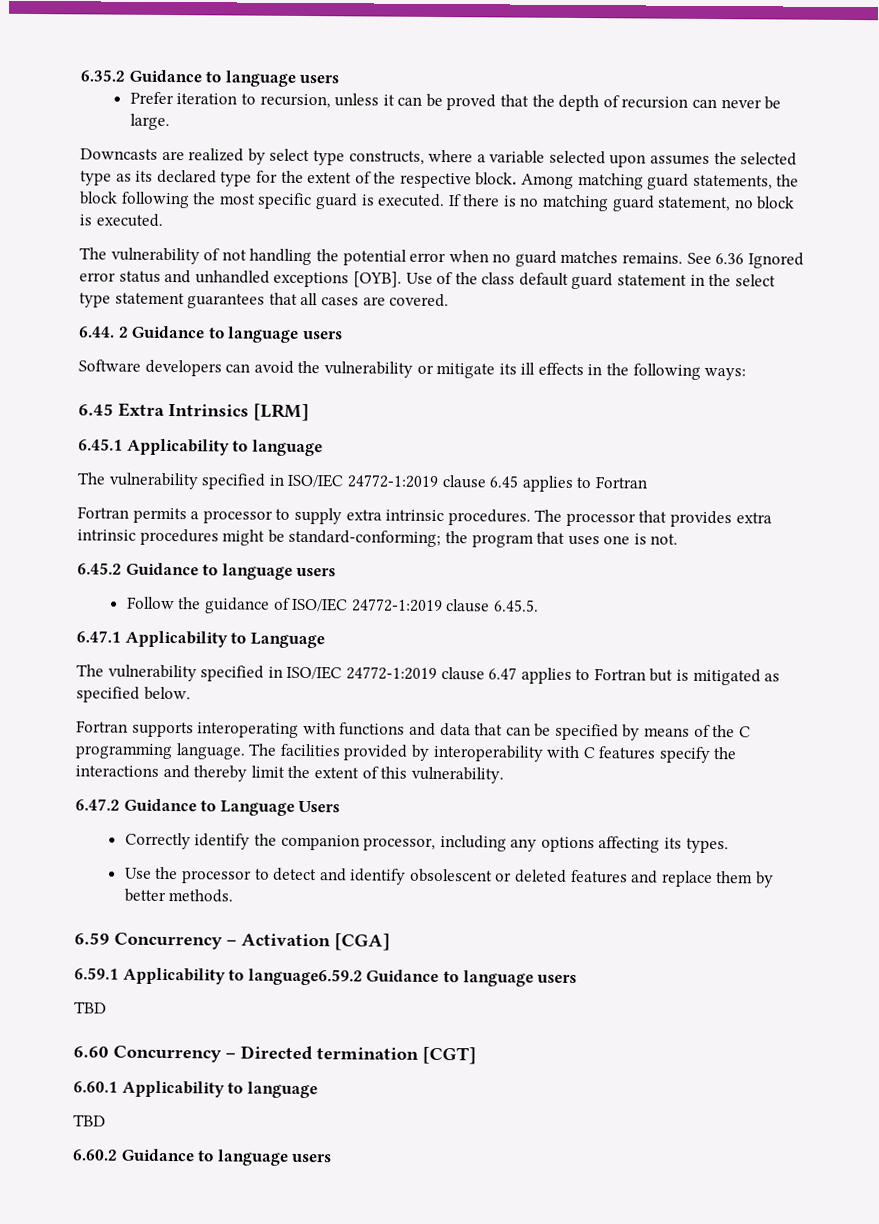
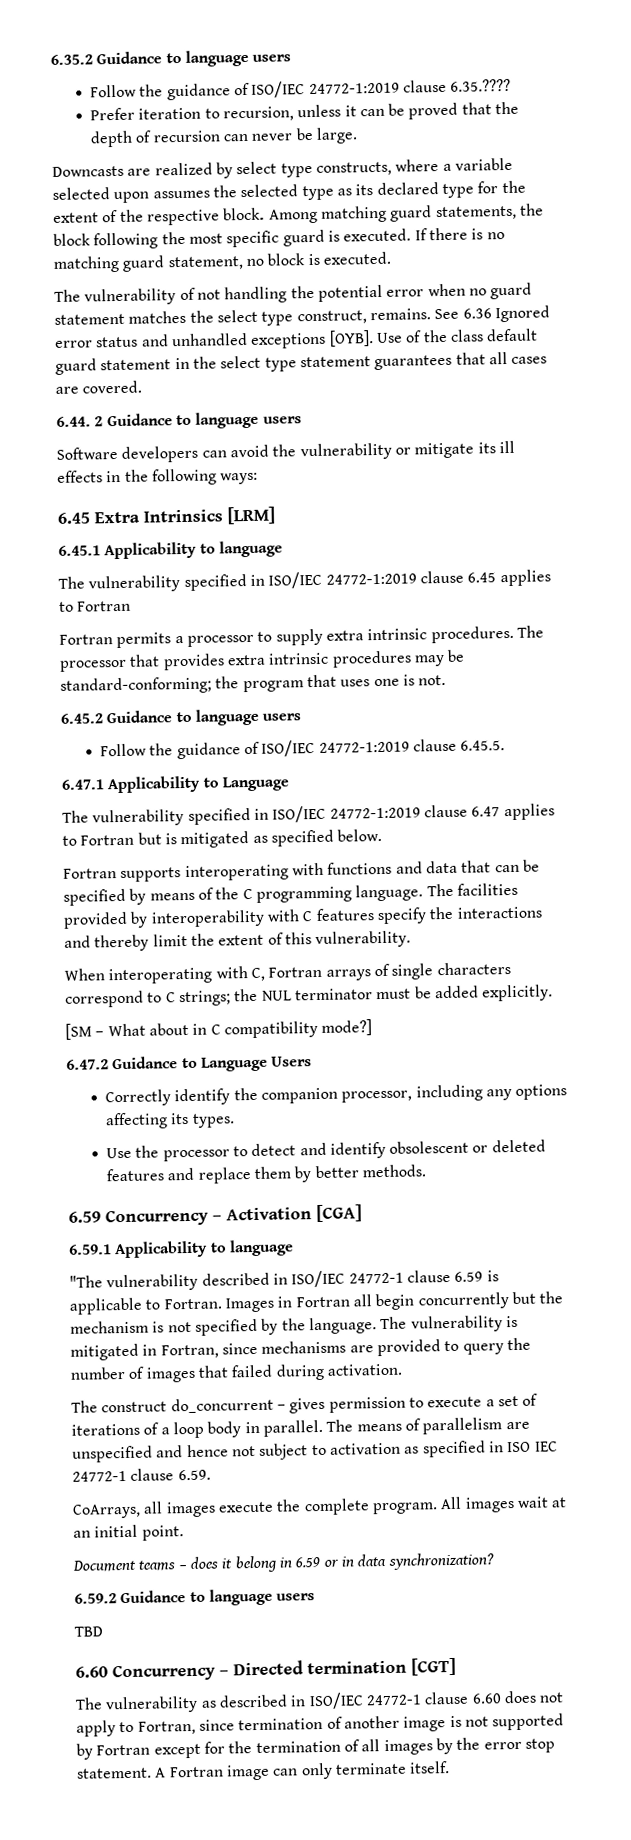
(340, 79) none -> [89,78,512,101] // Follow the guidance of ISO/IEC 24772-1:2019 clause 6.35.????
[560,250,619,264] matches -> [54,309,367,326] statement matches the select type construct,
[222,529,266,546] might -> [413,654,445,667] may
(504, 775) none -> [64,962,511,985] [65,984,554,1008] [65,1019,373,1040] // When interoperating with C, Fortran arrays of single characters correspond to C strings; the NUL terminator must be added explicitly. // [SM – What about in C compatibility mode?]
[247,968,363,986] language6.59.2 -> [228,1239,294,1257] [69,1269,499,1292] [69,1291,564,1315] [70,1315,518,1336] [70,1337,531,1361] [70,1363,402,1383] [71,1393,539,1414] [71,1417,530,1439] [72,1440,558,1463] [72,1468,211,1482] [72,1496,568,1519] [73,1524,184,1541] [72,1552,494,1573] [74,1593,117,1604] language // "The vulnerability described in ISO/IEC 24772-1 clause 6.59 is applicable to Fortran. Images in Fortran all begin concurrently but the mechanism is not specified by the language. The vulnerability is mitigated in Fortran, since mechanisms are provided to query the number of images that failed during activation. // The construct do_concurrent – gives permission to execute a set of iterations of a loop body in parallel. The means of parallelism are unspecified and hence not subject to activation as specified in ISO IEC 24772-1 clause 6.59. // CoArrays, all images execute the complete program. All images wait at an initial point. // Document teams – does it belong in 6.59 or in data synchronization? // 6.59.2
[73,1080,318,1099] [73,1114,106,1127] [72,1148,333,1166] 6.60.1 Applicability to language // TBD // 6.60.2 Guidance to language users -> [75,1690,565,1714] [76,1713,565,1737] [76,1737,555,1760] [77,1761,451,1781] The vulnerability as described in ISO/IEC 24772-1 clause 6.60 does not apply to Fortran, since termination of another image is not supported by Fortran except for the termination of all images by the error stop statement. A Fortran image can only terminate itself.

